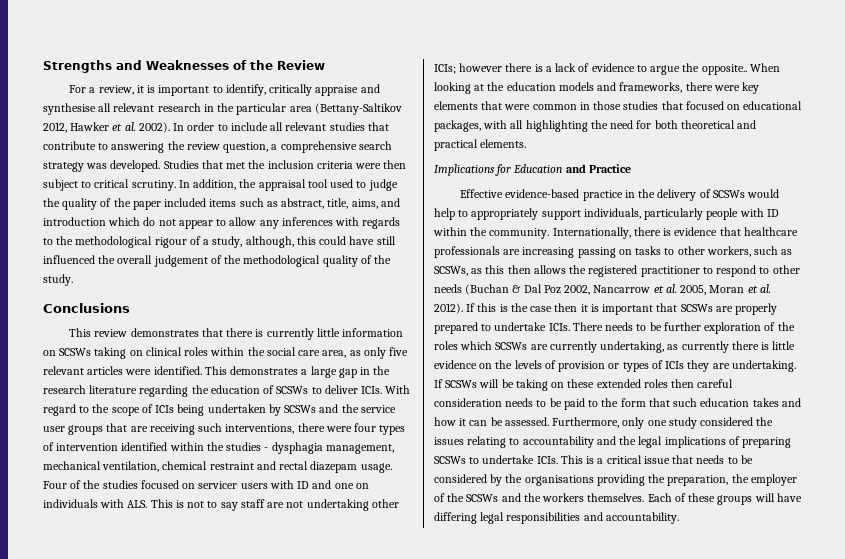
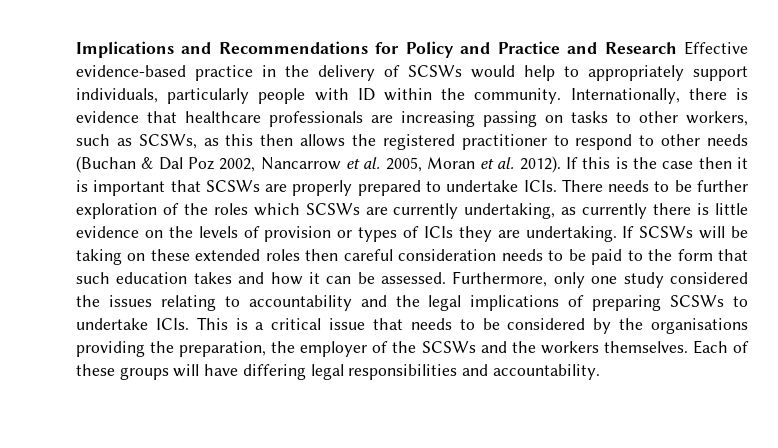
[43,60,325,73] [69,84,380,96] [43,103,402,115] [43,122,389,133] [43,141,392,153] [43,160,407,172] [43,179,398,191] [43,198,400,210] [43,217,401,229] [43,236,396,248] [43,255,392,267] [43,274,73,286] [43,303,130,313] [69,328,404,340] [43,347,409,359] [43,366,391,378] [43,385,411,397] [43,404,396,416] [43,423,406,435] [43,442,394,454] [43,461,392,473] [43,480,369,489] [43,499,399,511] [434,63,780,75] [434,82,760,94] [434,101,803,110] [434,120,757,132] [434,139,527,151] [434,164,563,176] Strengths and Weaknesses of the Review // For a review, it is important to identify, critically appraise and synthesise all relevant research in the particular area (Bettany-Saltikov 2012, Hawker et al. 2002). In order to include all relevant studies that contribute to answering the review question, a comprehensive search strategy was developed. Studies that met the inclusion criteria were then subject to critical scrutiny. In addition, the appraisal tool used to judge the quality of the paper included items such as abstract, title, aims, and introduction which do not appear to allow any inferences with regards to the methodological rigour of a study, although, this could have still influenced the overall judgement of the methodological quality of the study. // Conclusions // This review demonstrates that there is currently little information on SCSWs taking on clinical roles within the social care area, as only five relevant articles were identified. This demonstrates a large gap in the research literature regarding the education of SCSWs to deliver ICIs. With regard to the scope of ICIs being undertaken by SCSWs and the service user groups that are receiving such interventions, there were four types of intervention identified within the studies - dysphagia management, mechanical ventilation, chemical restraint and rectal diazepam usage. Four of the studies focused on servicer users with ID and one on individuals with ALS. This is not to say staff are not undertaking other ICIs; however there is a lack of evidence to argue the opposite.. When looking at the education models and frameworks, there were key elements that were common in those studies that focused on educational packages, with all highlighting the need for both theoretical and practical elements. // Implications for Education -> [76,41,454,58] Implications and Recommendations for Policy
(631, 168) // -> [567,42,677,54] and Research

